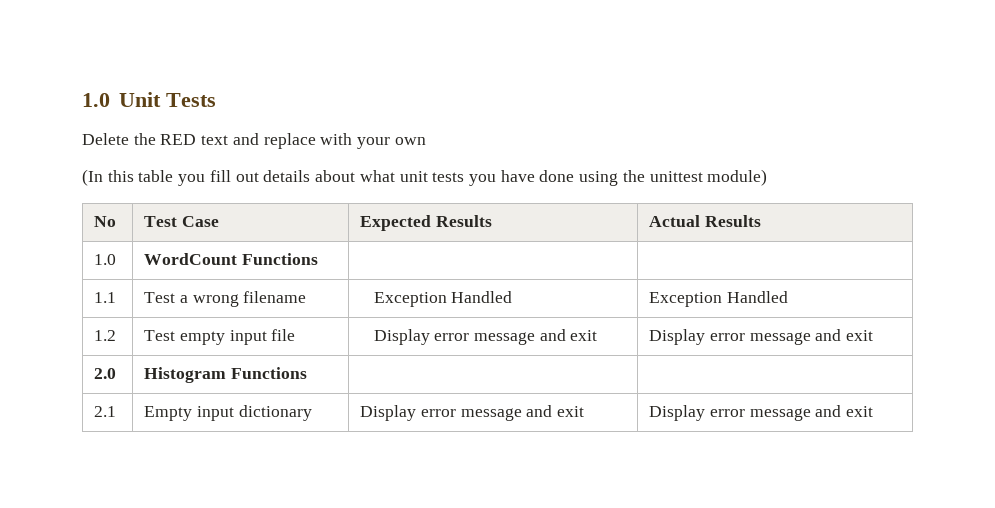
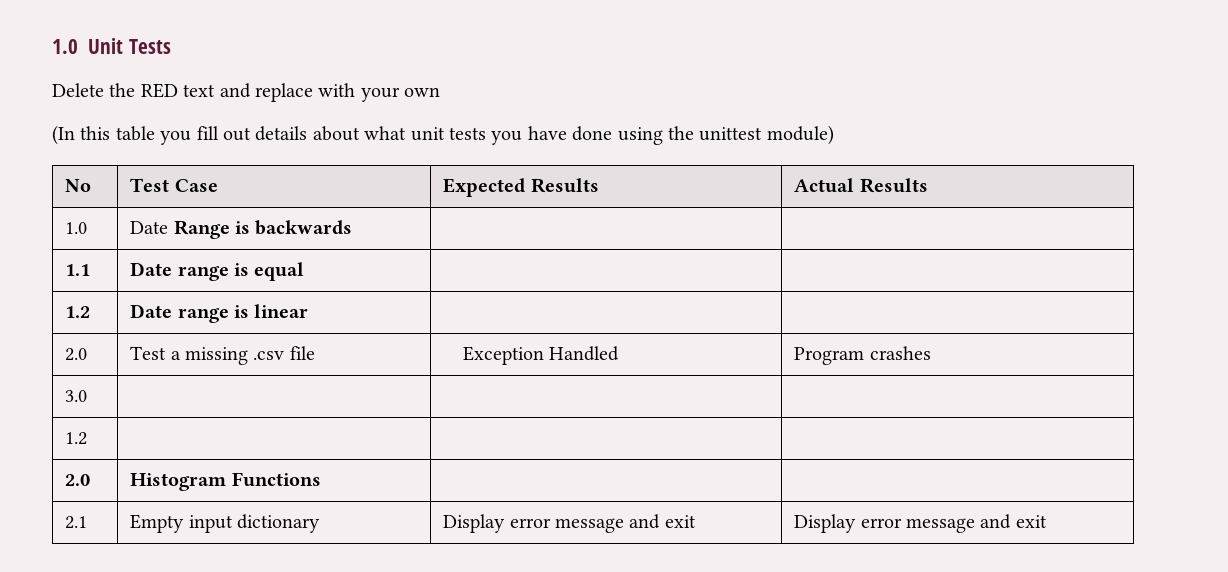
[144,253,318,265] [94,292,117,303] WordCount Functions | | // 1.1 -> [130,220,353,239] [65,264,91,276] [130,262,305,281] [65,306,91,318] [130,304,309,323] [65,348,88,361] Date Range is backwards | | // 1.1 | Date range is equal | | // 1.2 | Date range is linear | | // 2.0
[192,291,307,307] wrong filename -> [185,346,315,365] missing .csv file
[649,291,788,307] [94,330,117,341] [144,329,296,345] [373,329,598,345] [649,329,873,345] Exception Handled // 1.2 | Test empty input file | Display error message and exit | Display error message and exit -> [794,346,931,365] [65,390,88,402] [65,432,88,445] Program crashes // 3.0 | | | // 1.2 | | |

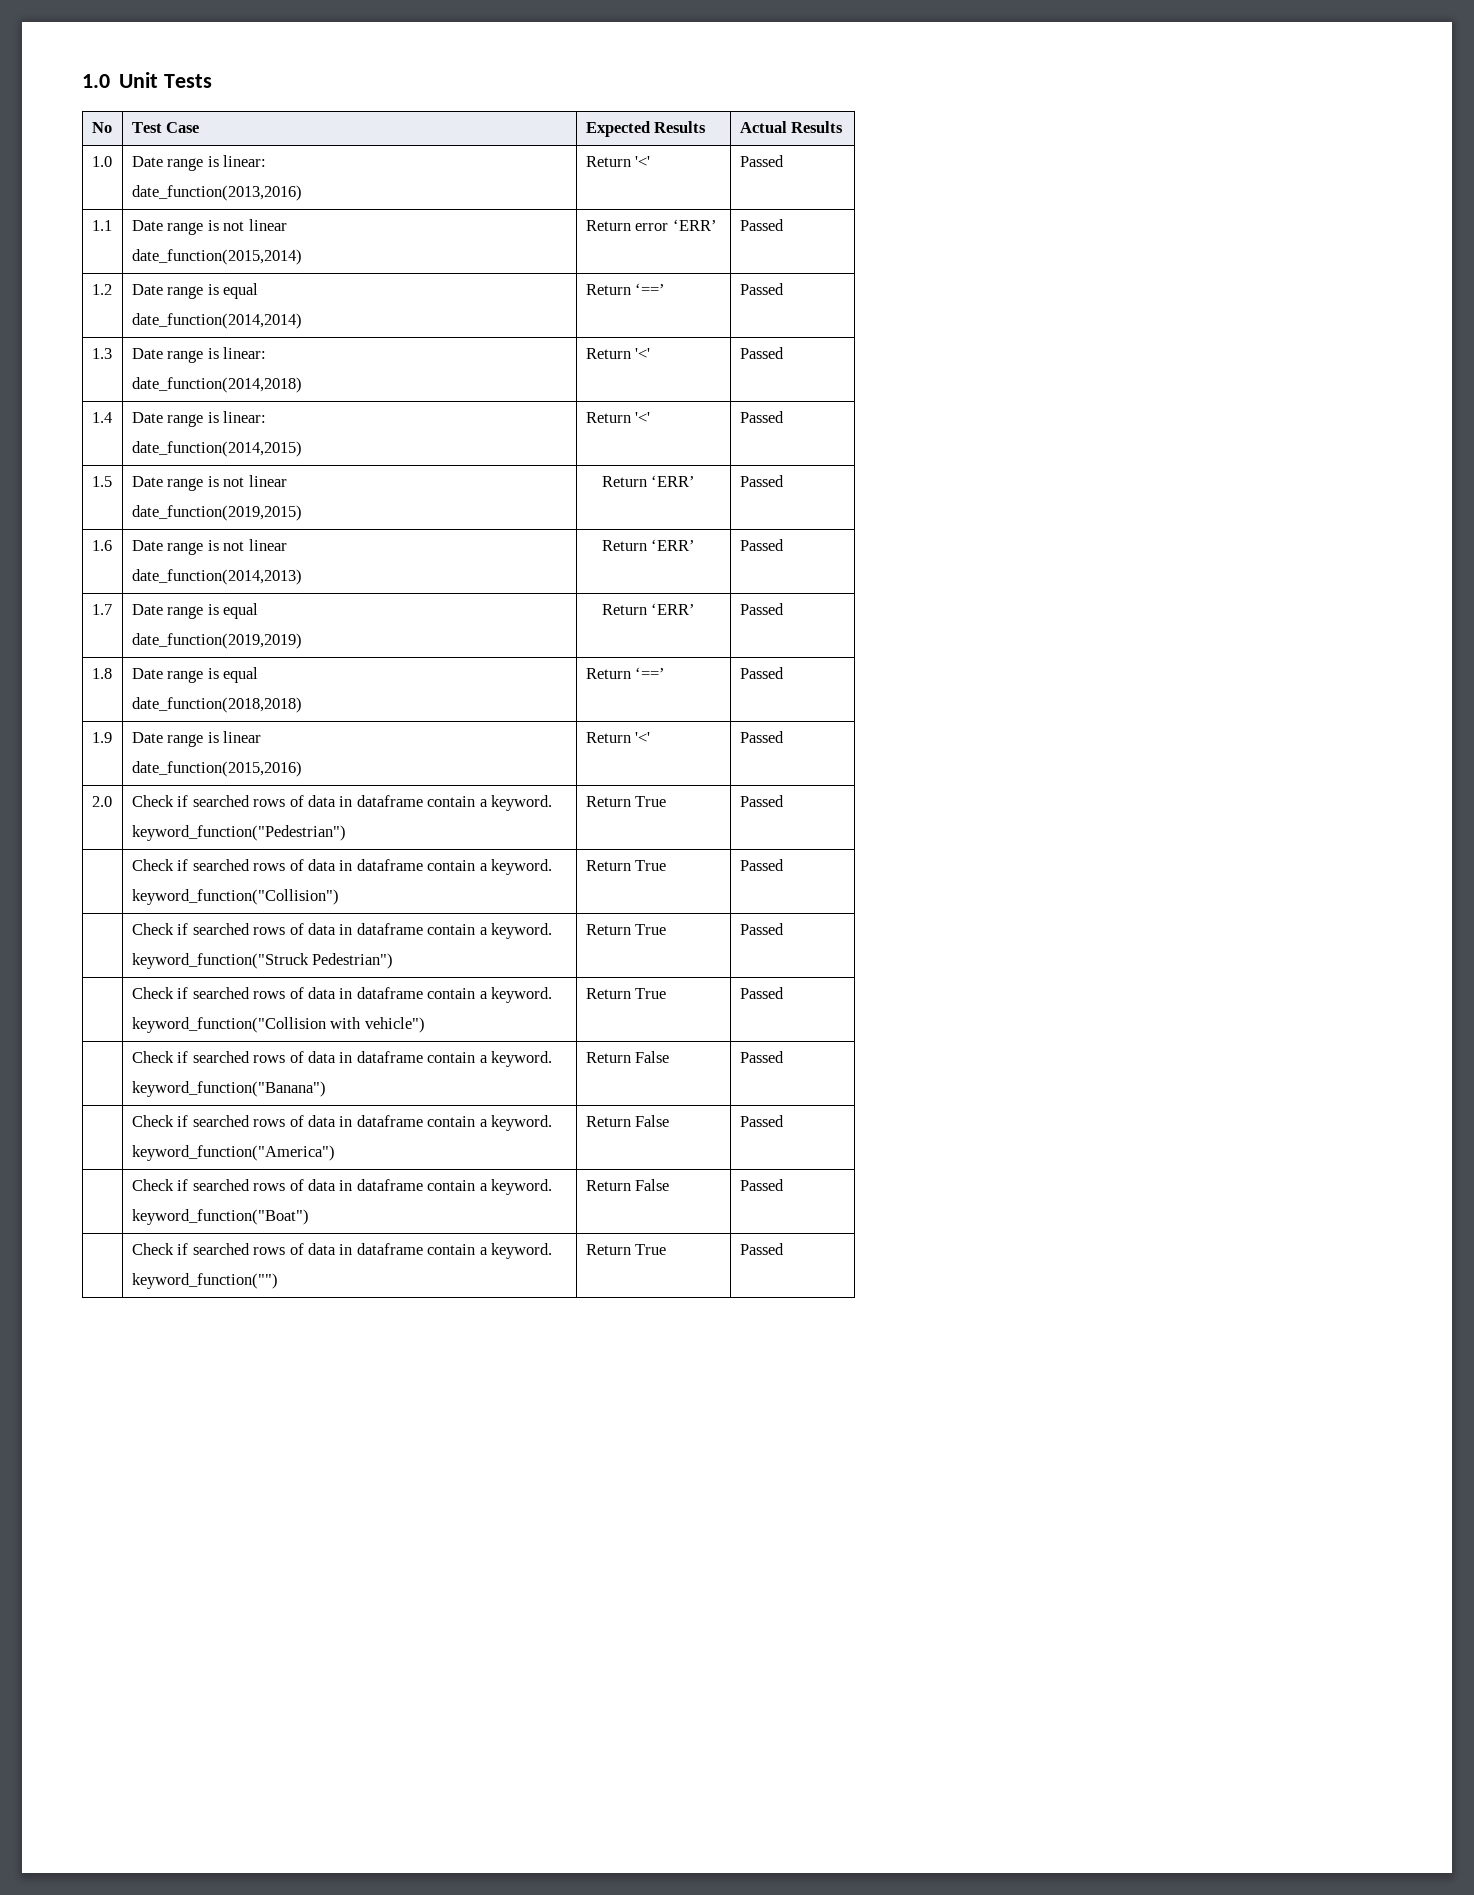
[52,83,441,102] [52,125,834,145] // Delete the RED text and replace with your own // (In this table you fill out details about what unit tests you have done using the unittest module) -> (213, 81) none
[173,220,353,239] [65,264,91,276] [130,262,305,281] [65,306,91,318] [130,304,309,323] [65,348,88,361] [130,346,315,365] [462,346,620,365] [794,346,931,365] [65,390,88,402] [65,432,88,445] [65,474,91,486] [130,472,321,491] [65,516,88,529] [130,514,321,533] [443,514,696,533] [794,514,1047,533] Range is backwards | | // 1.1 | Date range is equal | | // 1.2 | Date range is linear | | // 2.0 | Test a missing .csv file | Exception Handled | Program crashes // 3.0 | | | // 1.2 | | | // 2.0 | Histogram Functions | | // 2.1 | Empty input dictionary | Display error message and exit | Display error message and exit -> [167,155,267,171] [131,185,302,201] [585,156,651,167] [739,155,784,167] [91,220,112,231] [131,219,287,235] [131,249,302,265] [585,219,717,231] [739,219,784,231] [91,284,112,295] [131,283,259,299] [131,313,302,329] [585,283,666,295] [739,283,784,295] [91,348,112,359] [131,347,267,363] [131,377,302,393] [585,348,651,359] [739,347,784,359] [91,412,112,423] [131,411,267,427] [131,441,302,457] [585,412,651,423] [739,411,784,423] [91,476,112,487] [131,475,287,491] [131,505,302,521] [601,475,696,487] [739,475,784,487] [91,540,112,551] [131,539,287,555] [131,569,302,585] [601,539,696,551] [739,539,784,551] [91,604,112,615] [131,603,259,619] [131,633,302,649] [601,603,696,615] [739,603,784,615] [91,668,112,679] [131,667,259,683] [131,697,302,713] [585,667,666,679] [739,667,784,679] [91,732,112,743] [131,731,262,747] [131,761,302,777] [585,732,651,743] [739,731,784,743] [91,796,112,807] [131,795,553,811] [131,825,346,841] [585,796,667,807] [739,795,784,807] [131,859,553,875] [131,889,339,905] [585,860,667,871] [739,859,784,871] [131,923,553,939] [131,953,394,969] [585,924,667,935] [739,923,784,935] [131,987,553,1003] [131,1017,425,1033] [585,988,667,999] [739,987,784,999] [131,1051,553,1067] [131,1081,326,1097] [585,1051,670,1063] [739,1051,784,1063] [131,1115,553,1131] [131,1145,335,1161] [585,1115,670,1127] [739,1115,784,1127] [131,1179,553,1195] [131,1209,309,1225] [585,1179,670,1191] [739,1179,784,1191] [131,1243,553,1259] [131,1273,278,1289] [585,1244,667,1255] [739,1243,784,1255] range is linear: // date_function(2013,2016) | Return '<' | Passed // 1.1 | Date range is not linear // date_function(2015,2014) | Return error ‘ERR’ | Passed // 1.2 | Date range is equal // date_function(2014,2014) | Return ‘==’ | Passed // 1.3 | Date range is linear: // date_function(2014,2018) | Return '<' | Passed // 1.4 | Date range is linear: // date_function(2014,2015) | Return '<' | Passed // 1.5 | Date range is not linear // date_function(2019,2015) | Return ‘ERR’ | Passed // 1.6 | Date range is not linear // date_function(2014,2013) | Return ‘ERR’ | Passed // 1.7 | Date range is equal // date_function(2019,2019) | Return ‘ERR’ | Passed // 1.8 | Date range is equal // date_function(2018,2018) | Return ‘==’ | Passed // 1.9 | Date range is linear // date_function(2015,2016) | Return '<' | Passed // 2.0 | Check if searched rows of data in dataframe contain a keyword. // keyword_function("Pedestrian") | Return True | Passed // | Check if searched rows of data in dataframe contain a keyword. // keyword_function("Collision") | Return True | Passed // | Check if searched rows of data in dataframe contain a keyword. // keyword_function("Struck Pedestrian") | Return True | Passed // | Check if searched rows of data in dataframe contain a keyword. // keyword_function("Collision with vehicle") | Return True | Passed // | Check if searched rows of data in dataframe contain a keyword. // keyword_function("Banana") | Return False | Passed // | Check if searched rows of data in dataframe contain a keyword. // keyword_function("America") | Return False | Passed // | Check if searched rows of data in dataframe contain a keyword. // keyword_function("Boat") | Return False | Passed // | Check if searched rows of data in dataframe contain a keyword. // keyword_function("") | Return True | Passed

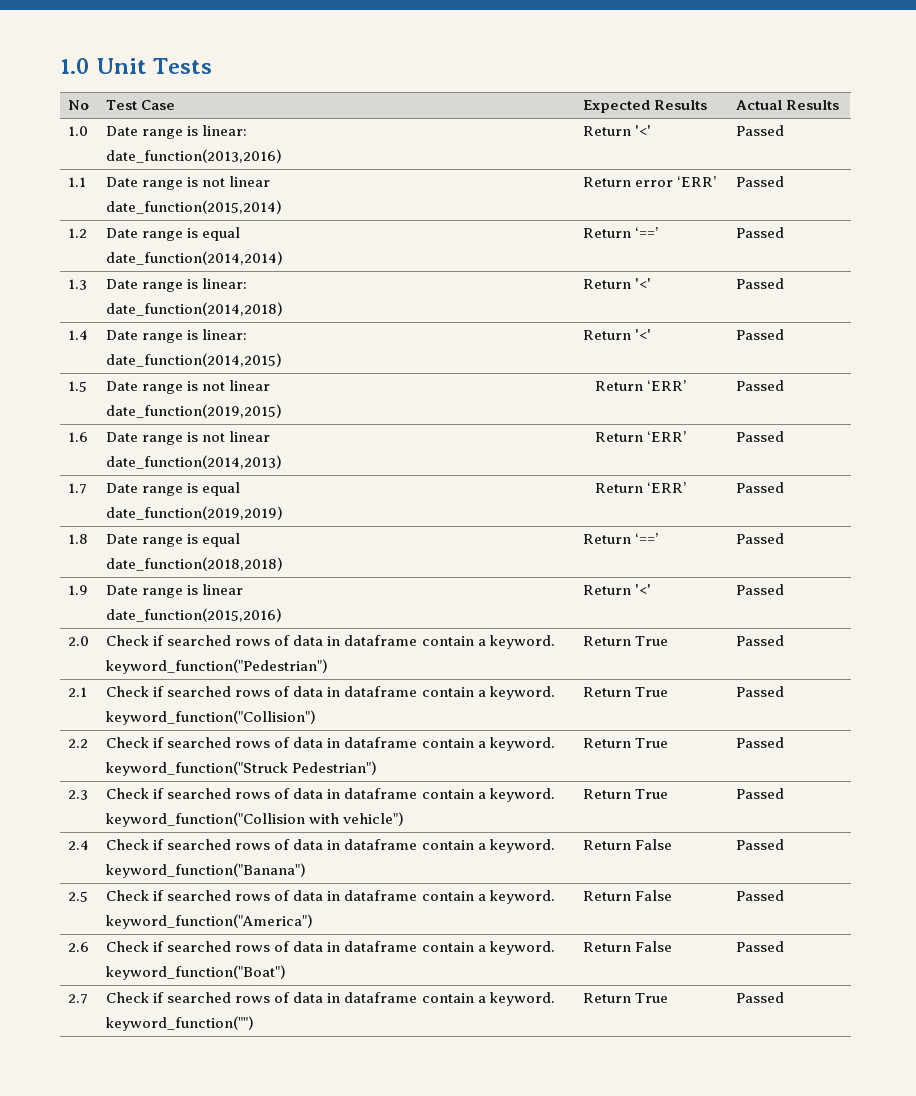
(784, 801) none -> [68,687,88,697] 2.1
(784, 865) none -> [68,739,89,748] 2.2
(784, 929) none -> [68,790,89,800] 2.3
(784, 993) none -> [68,840,90,850] 2.4
(784, 1057) none -> [68,891,89,902] 2.5
(784, 1121) none -> [68,942,90,952] 2.6
(784, 1185) none -> [68,994,89,1004] 2.7

